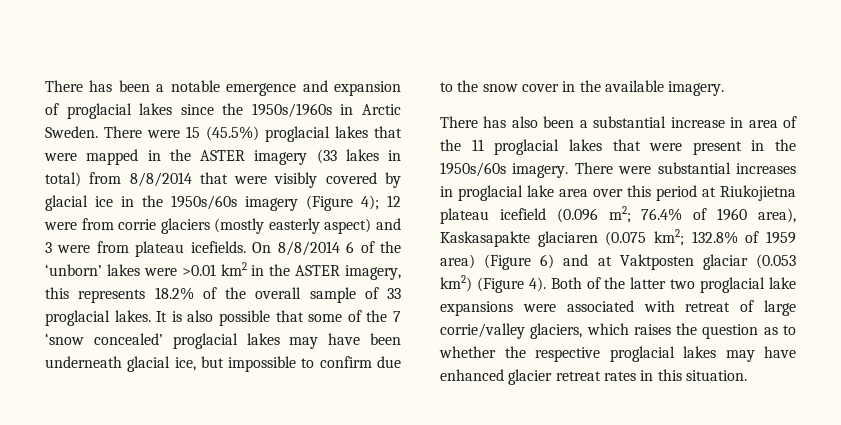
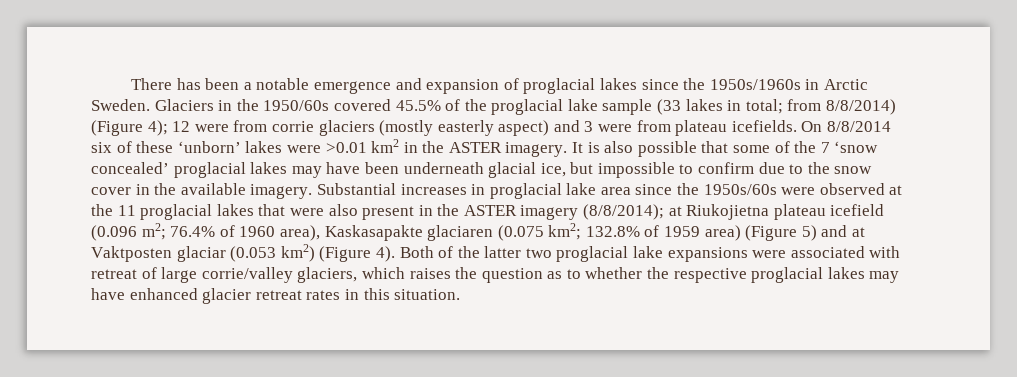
[104,126,402,142] [44,149,401,165] [45,172,401,188] [45,195,298,211] There were 15 (45.5%) proglacial lakes that were mapped in the ASTER imagery (33 lakes in total) from 8/8/2014 that were visibly covered by glacial ice in the 1950s/60s imagery -> [154,99,897,115] Glaciers in the 1950/60s covered 45.5% of the proglacial lake sample (33 lakes in total; from 8/8/2014)
[346,241,402,253] 6 of the -> [91,141,174,153] six of these
[345,265,401,280] [45,287,401,303] [45,310,151,326] imagery, this represents 18.2% of the overall sample of 33 proglacial lakes. -> [505,142,568,157] imagery.
[440,116,797,128] // There has also been a substantial increase in area of -> [316,183,903,199] Substantial increases in proglacial lake area since the 1950s/60s were observed at
(683, 147) none -> [328,204,358,216] also
[440,162,796,178] [440,185,697,201] 1950s/60s imagery. There were substantial increases in proglacial lake area over this period -> [463,204,665,220] ASTER imagery (8/8/2014);
[540,254,555,269] 6) -> [801,225,817,241] 5)

